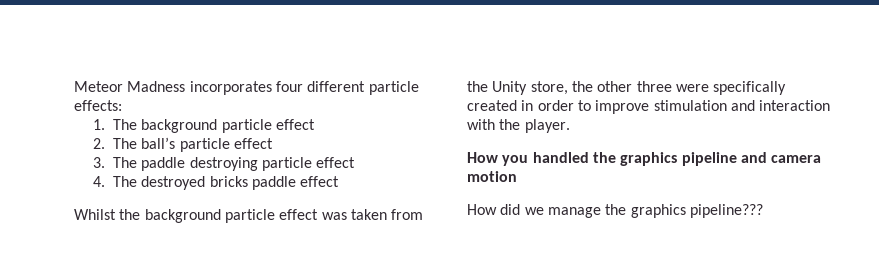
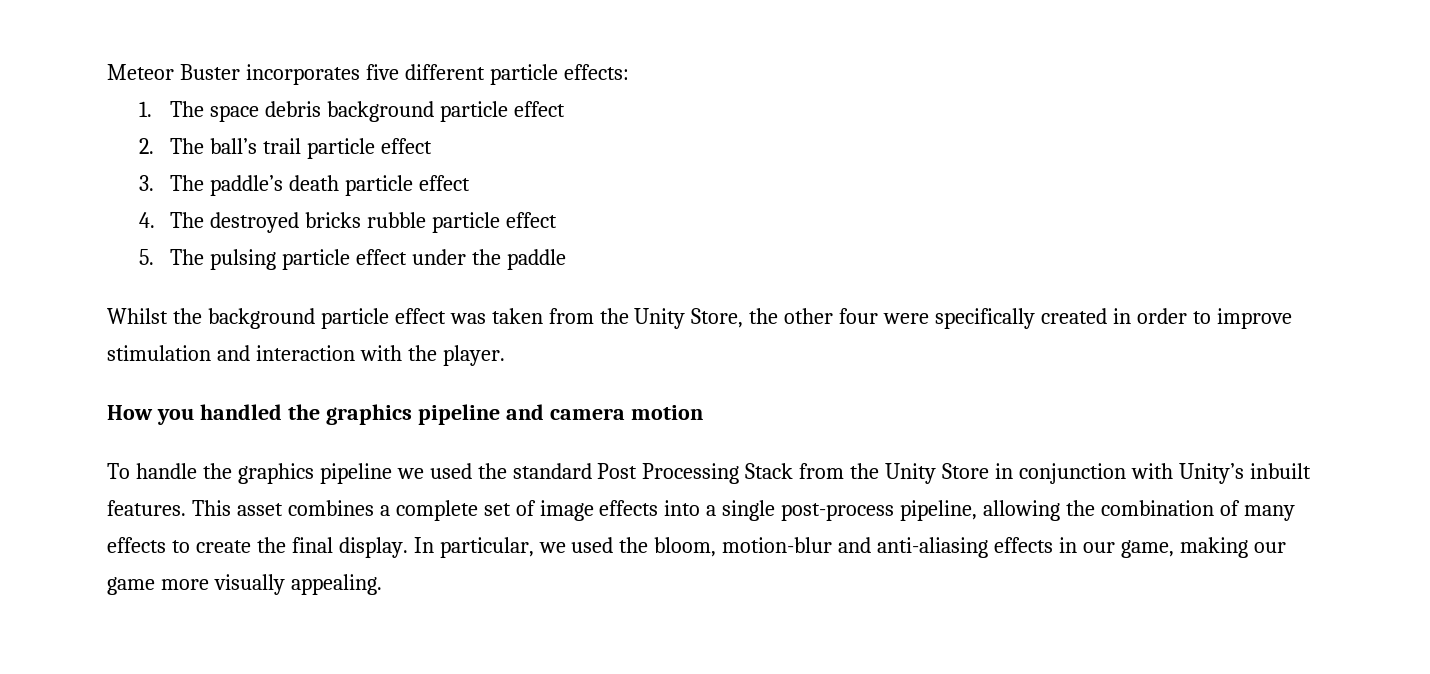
[127,81,303,95] Madness incorporates four -> [179,64,399,85] Buster incorporates five
(137, 124) none -> [210,101,322,122] space debris
(176, 143) none -> [263,138,302,154] trail
[141,157,258,171] paddle destroying -> [210,175,340,196] paddle’s death
[251,176,340,190] paddle effect -> [367,212,557,233] [138,249,566,270] rubble particle effect // 5. The pulsing particle effect under the paddle
[530,81,568,95] store, -> [691,308,744,328] Store,
[636,81,672,92] three -> [839,308,879,324] four
[467,204,763,218] How did we manage the graphics pipeline??? -> [107,463,1311,484] [107,500,1295,521] [107,537,1286,558] [107,574,382,595] To handle the graphics pipeline we used the standard Post Processing Stack from the Unity Store in conjunction with Unity’s inbuilt features. This asset combines a complete set of image effects into a single post-process pipeline, allowing the combination of many effects to create the final display. In particular, we used the bloom, motion-blur and anti-aliasing effects in our game, making our game more visually appealing.

